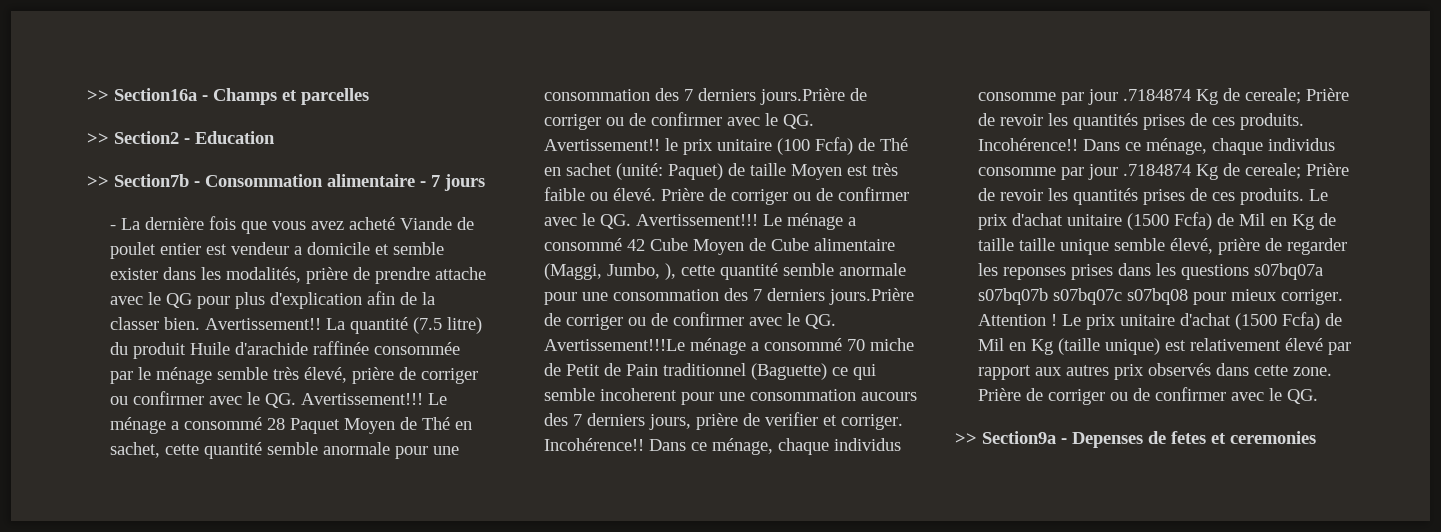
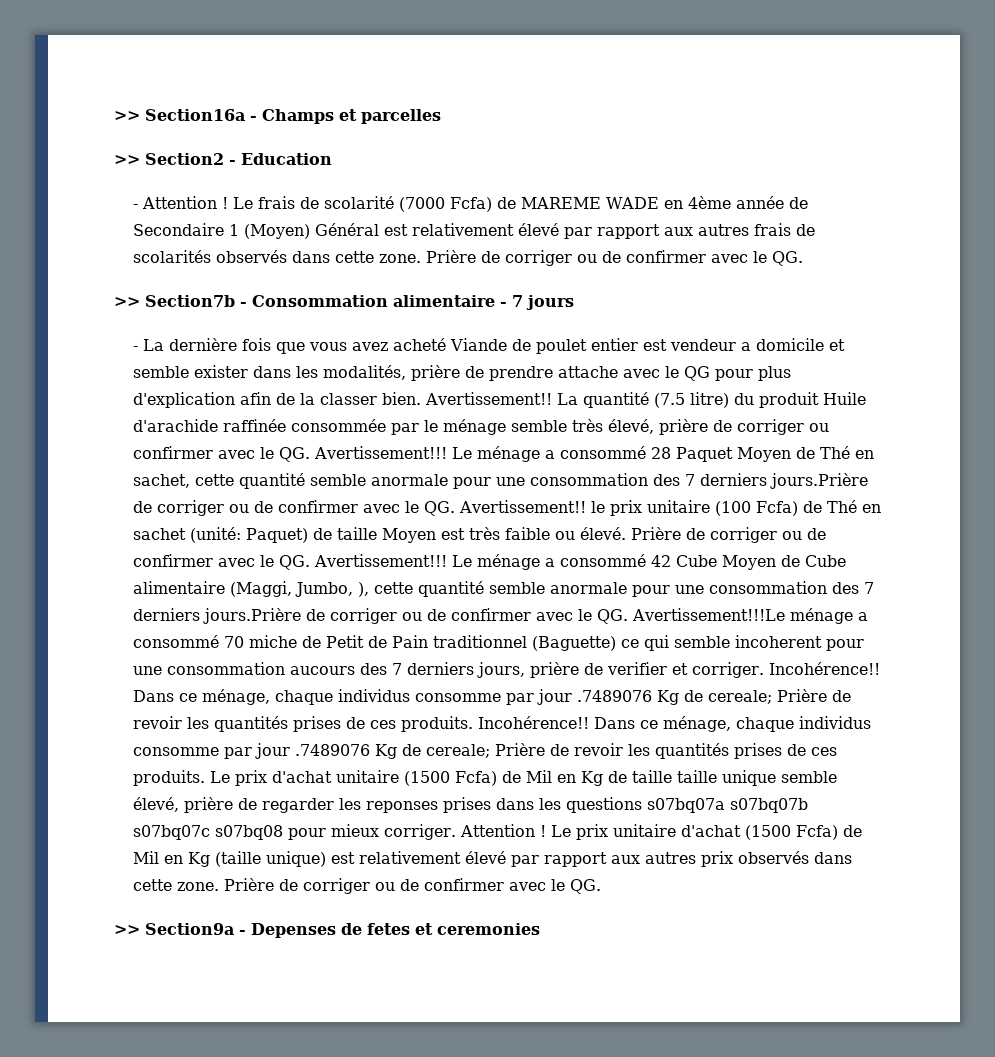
(275, 137) none -> [132,196,808,212] [132,223,815,239] [132,250,803,266] // - Attention ! Le frais de scolarité (7000 Fcfa) de MAREME WADE en 4ème année de Secondaire 1 (Moyen) Général est relativement élevé par rapport aux autres frais de scolarités observés dans cette zone. Prière de corriger ou de confirmer avec le QG.
[1122,89,1191,101] .7184874 -> [576,690,652,702] .7489076
[1122,164,1191,176] .7184874 -> [294,744,370,756] .7489076

